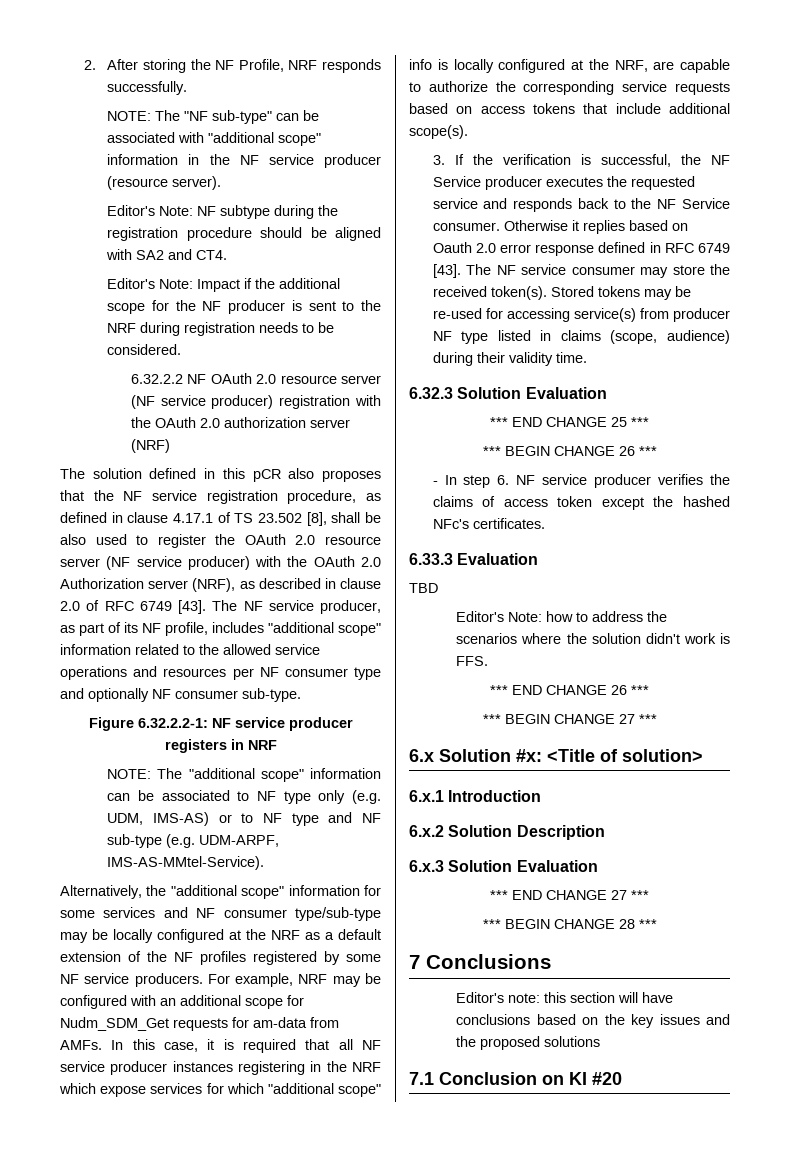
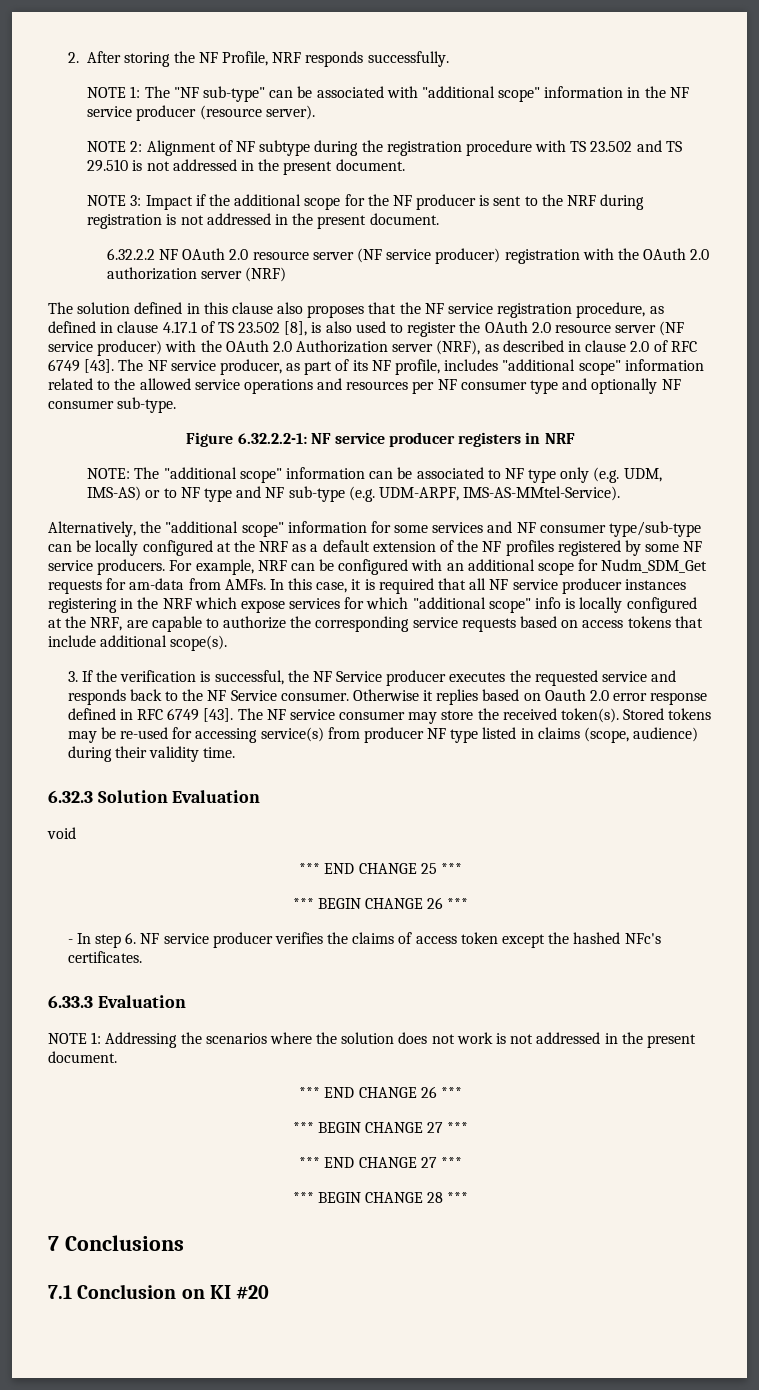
[107,111,152,121] NOTE: -> [87,86,141,98] NOTE 1:
[107,205,194,216] Editor's Note: -> [87,140,233,156] NOTE 2: Alignment of
[260,227,381,241] [106,249,228,260] [107,278,194,289] should be aligned with SA2 and CT4. // Editor's Note: -> [535,140,682,152] [87,159,405,175] [87,195,142,206] with TS 23.502 and TS 29.510 is not addressed in the present document. // NOTE 3:
[259,322,335,333] [107,344,182,355] needs to be considered. -> [166,213,439,229] is not addressed in the present document.
[252,469,281,482] pCR -> [231,302,273,314] clause
[331,512,381,523] shall be -> [311,322,322,333] is
[60,932,88,943] may -> [48,544,72,552] can
[332,976,361,987] may -> [290,563,315,571] can
(607, 393) none -> [47,827,76,839] // void
[409,583,438,593] [456,611,644,622] TBD // Editor's Note: how to address -> [48,1032,178,1048] NOTE 1: Addressing
[645,633,730,644] [456,656,489,666] didn't work is FFS. -> [398,1032,696,1048] [48,1051,117,1063] does not work is not addressed in the present document.
[409,749,703,762] [409,790,542,802] [409,825,605,840] [409,860,598,872] // 6.x Solution #x: <Title of solution> // 6.x.1 Introduction // 6.x.2 Solution Description // 6.x.3 Solution Evaluation -> (469, 1127) none
[456,992,674,1003] [456,1014,730,1028] [456,1036,601,1050] // Editor's note: this section will have conclusions based on the key issues and the proposed solutions -> (184, 1243) none

